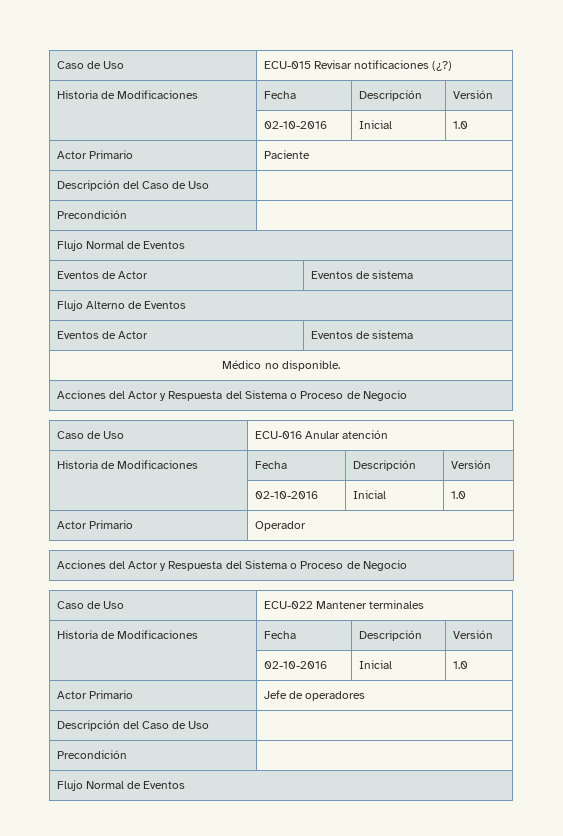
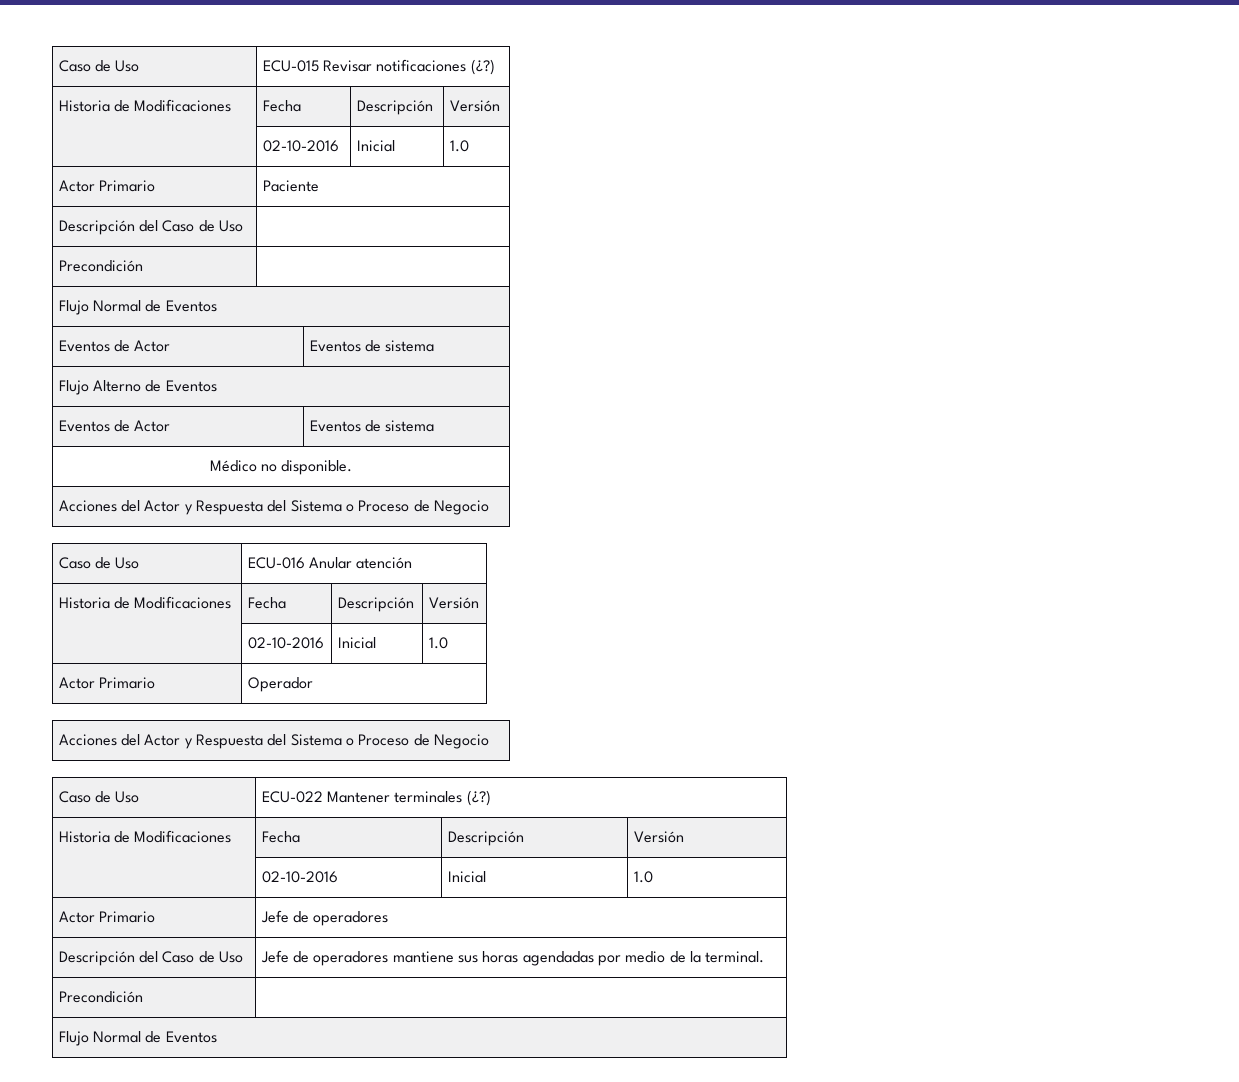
(424, 604) none -> [466,790,491,806] (¿?)
(210, 725) none -> [260,950,765,966] Jefe de operadores mantiene sus horas agendadas por medio de la terminal.

